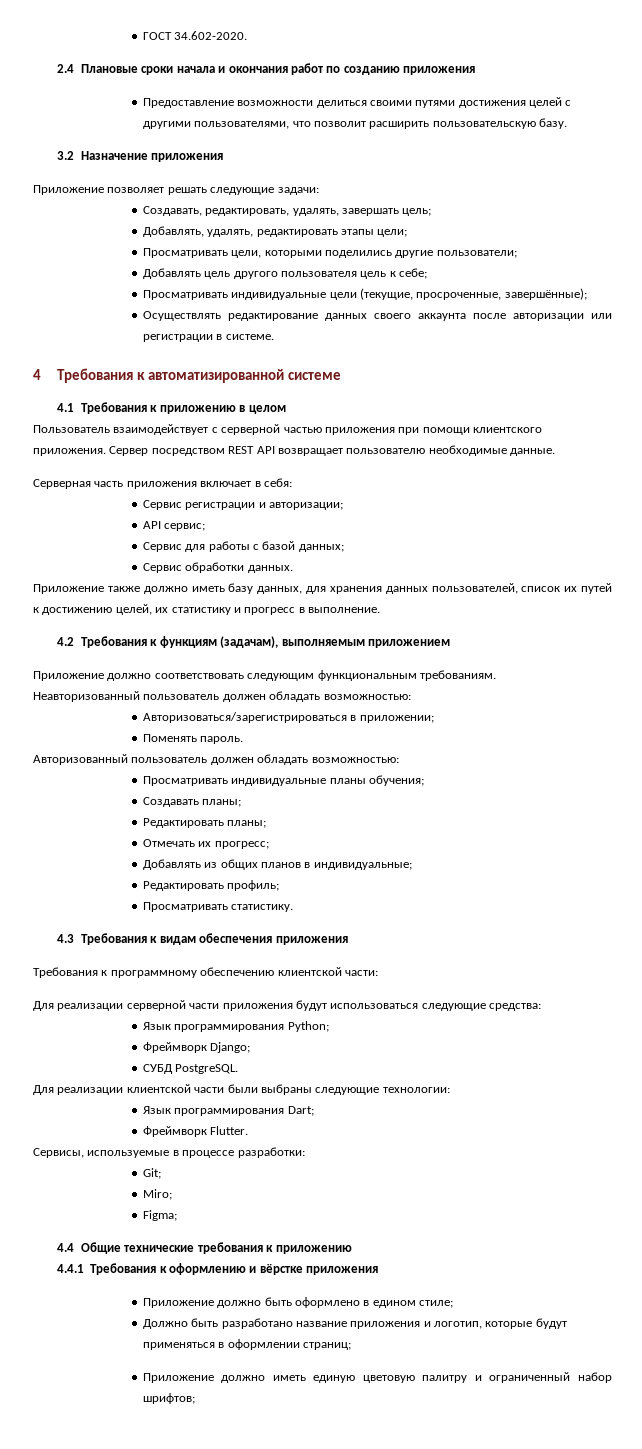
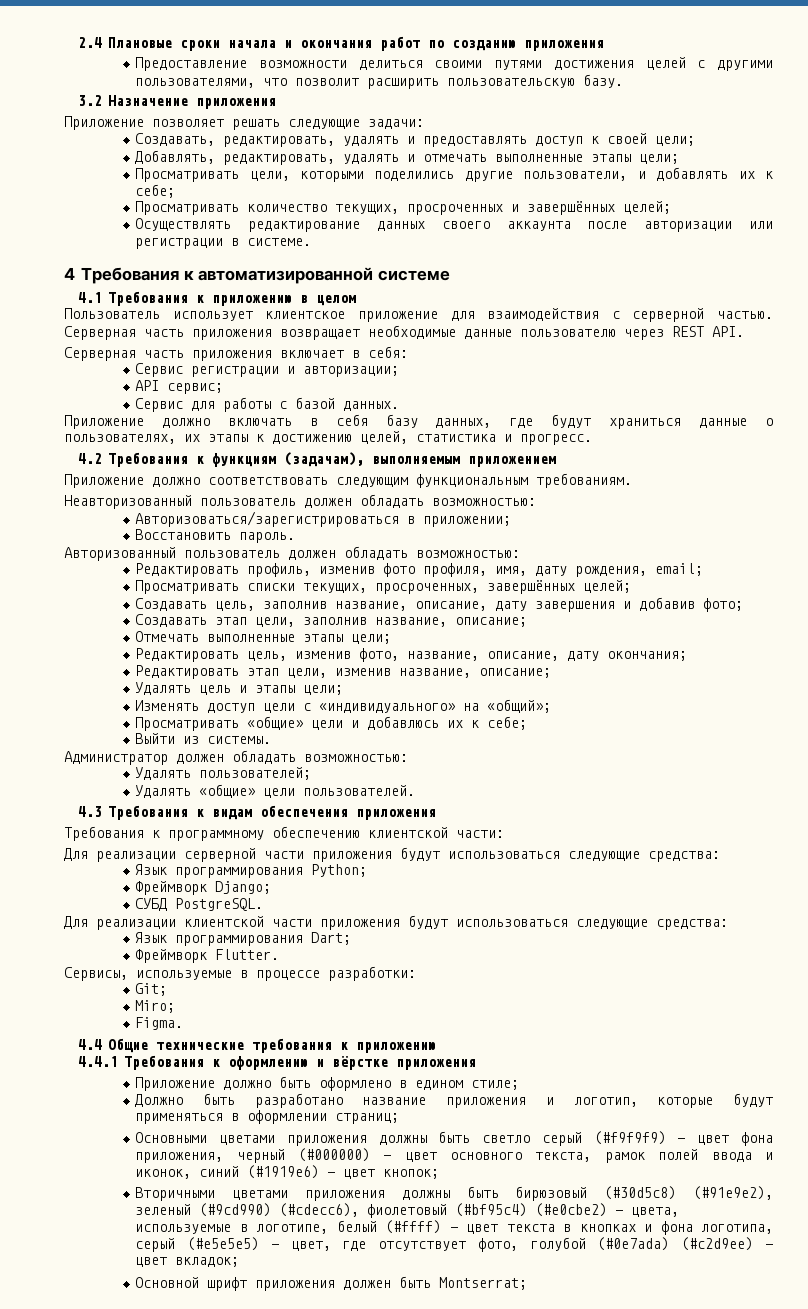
[142,31,248,40] ГОСТ 34.602-2020. // -> (78, 42) none
[292,208,432,216] [142,226,338,237] удалять, завершать цель; // Добавлять, удалять, редактировать -> [343,133,696,147] [135,150,584,165] удалять и предоставлять доступ к своей цели; // Добавлять, редактировать, удалять и отмечать выполненные
[436,250,517,258] [142,268,428,279] [142,288,587,300] пользователи; // Добавлять цель другого пользователя цель к себе; // Просматривать индивидуальные цели (текущие, просроченные, завершённые); -> [523,167,773,181] [135,184,176,198] [135,201,672,215] пользователи, и добавлять их к себе; // Просматривать количество текущих, просроченных и завершённых целей;
[113,424,542,435] [33,445,555,456] взаимодействует с серверной частью приложения при помощи клиентского приложения. Сервер посредством REST API возвращает пользователю необходимые данные. -> [172,308,773,322] [64,325,744,340] использует клиентское приложение для взаимодействия с серверной частью. Серверная часть приложения возвращает необходимые данные пользователю через REST API.
[298,544,344,552] [142,562,245,573] данных; // Сервис обработки -> (336, 403) none
[107,583,612,594] [33,604,380,615] также должно иметь базу данных, для хранения данных пользователей, список их путей к достижению целей, их статистику и прогресс в выполнение. -> [161,414,773,429] [64,431,592,445] должно включать в себя базу данных, где будут храниться данные о пользователях, их этапы к достижению целей, статистика и прогресс.
[142,734,197,742] Поменять -> [135,529,232,540] Восстановить
[142,775,424,786] [142,797,242,807] [142,818,267,828] [142,839,269,849] [142,859,412,870] [142,880,280,891] [142,902,294,912] Просматривать индивидуальные планы обучения; // Создавать планы; // Редактировать планы; // Отмечать их прогресс; // Добавлять из общих планов в индивидуальные; // Редактировать профиль; // Просматривать статистику. -> [135,563,704,577] [135,580,632,594] [135,597,744,612] [135,614,528,627] [135,631,392,644] [135,648,688,662] [135,665,552,679] [135,682,344,695] [135,699,552,713] [135,716,528,731] [135,733,272,744] [64,750,408,765] [135,767,312,780] [135,784,416,798] Редактировать профиль, изменив фото профиля, имя, дату рождения, email; // Просматривать списки текущих, просроченных, завершённых целей; // Создавать цель, заполнив название, описание, дату завершения и добавив фото; // Создавать этап цели, заполнив название, описание; // Отмечать выполненные этапы цели; // Редактировать цель, изменив фото, название, описание, дату окончания; // Редактировать этап цели, изменив название, описание; // Удалять цель и этапы цели; // Изменять доступ цели с «индивидуального» на «общий»; // Просматривать «общие» цели и добавлюсь их к себе; // Выйти из системы. // Администратор должен обладать возможностью: // Удалять пользователей; // Удалять «общие» цели пользователей.
[227,1084,450,1095] были выбраны следующие технологии: -> [320,915,728,930] приложения будут использоваться следующие средства:
[142,1210,177,1221] Figma; -> [135,1017,184,1030] Figma.
[142,1372,612,1383] [142,1393,195,1404] Приложение должно иметь единую цветовую палитру и ограниченный набор шрифтов; -> [135,1131,774,1146] [135,1148,773,1163] [135,1165,440,1179] [135,1186,773,1201] [135,1203,680,1218] [135,1220,774,1235] [135,1237,774,1252] [135,1257,240,1267] [135,1276,528,1291] Основными цветами приложения должны быть светло серый (#f9f9f9) — цвет фона приложения, черный (#000000) — цвет основного текста, рамок полей ввода и иконок, синий (#1919e6) — цвет кнопок; // Вторичными цветами приложения должны быть бирюзовый (#30d5c8) (#91e9e2), зеленый (#9cd990) (#cdecc6), фиолетовый (#bf95c4) (#e0cbe2) — цвета, используемые в логотипе, белый (#ffff) — цвет текста в кнопках и фона логотипа, серый (#e5e5e5) — цвет, где отсутствует фото, голубой (#0e7ada) (#c2d9ee) — цвет вкладок; // Основной шрифт приложения должен быть Montserrat;

